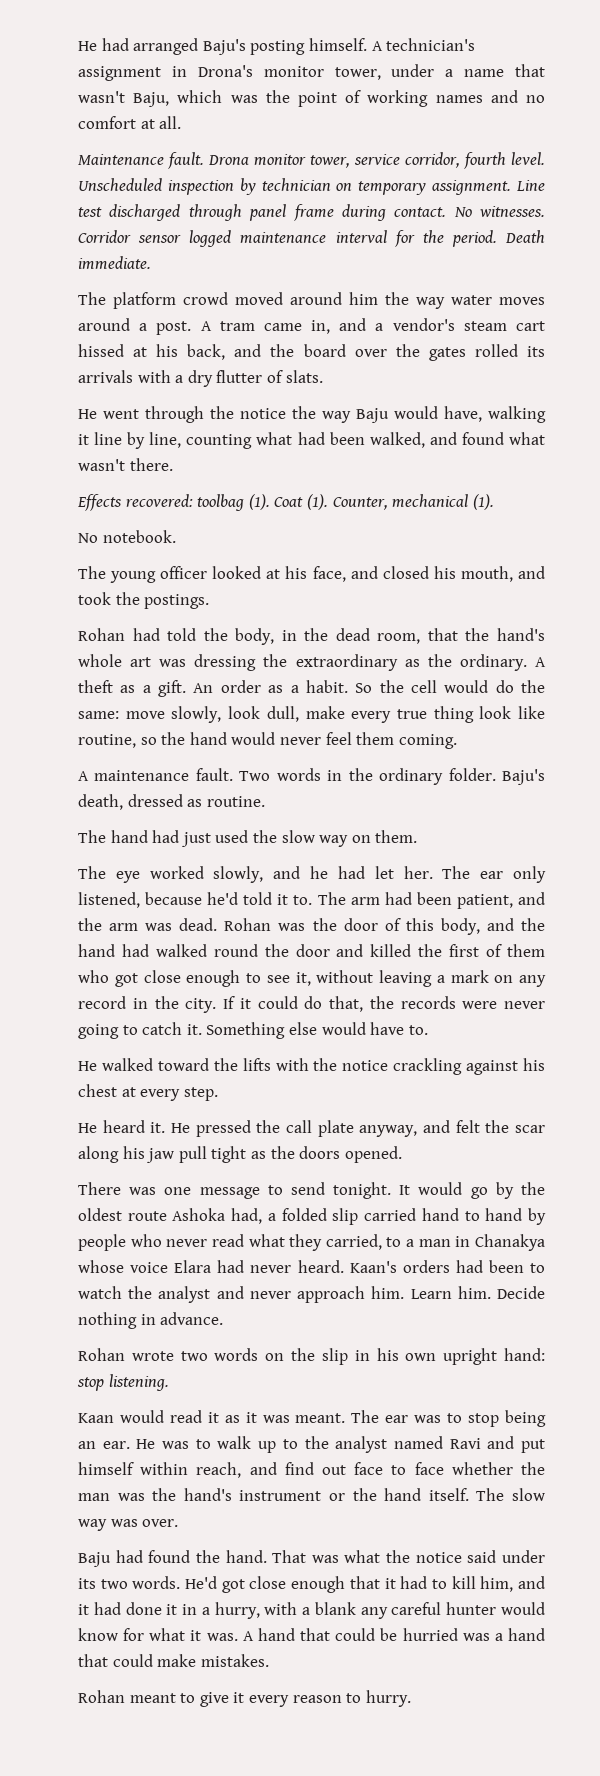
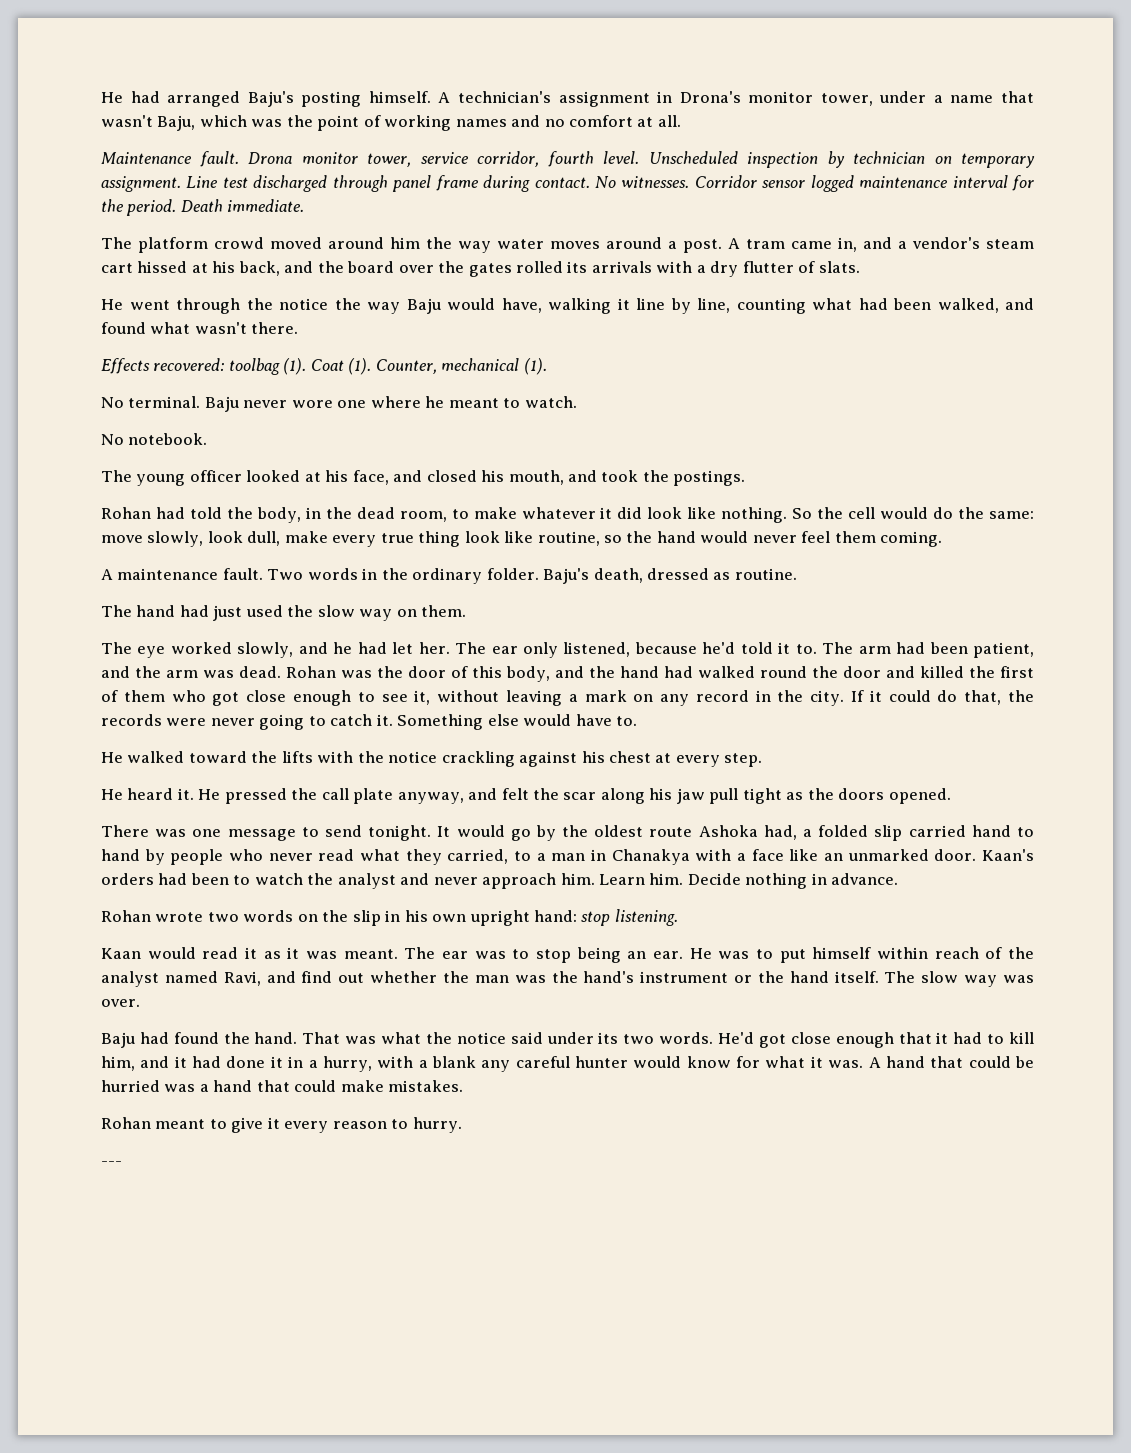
(494, 502) none -> [101,396,577,412] // No terminal. Baju never wore one where he meant to watch.
[427,628,545,641] [78,654,546,671] [78,680,348,697] that the hand's whole art was dressing the extraordinary as the ordinary. A theft as a gift. An order as a habit. -> [451,507,788,523] to make whatever it did look like nothing.
[78,1260,344,1273] whose voice Elara had never heard. -> [695,849,977,861] with a face like an unmarked door.
[217,1436,545,1453] [78,1462,444,1478] walk up to the analyst named Ravi and put himself within reach, and find out face to face -> [779,947,1034,963] [101,971,365,987] put himself within reach of the analyst named Ravi, and find out
(411, 1698) none -> [101,1161,122,1166] // ---

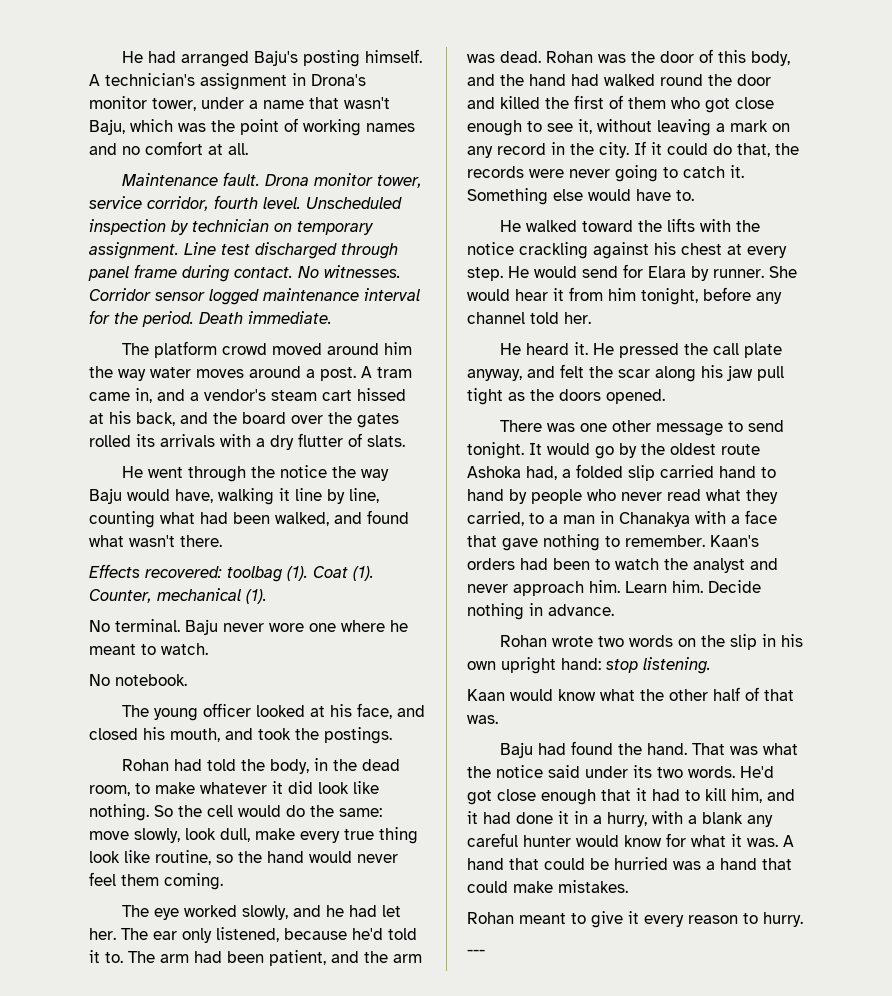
[101,568,797,584] [101,605,467,621] // A maintenance fault. Two words in the ordinary folder. Baju's death, dressed as routine. // The hand had just used the slow way on them. -> (223, 881) none
(763, 760) none -> [508,264,797,281] [467,287,782,305] [467,312,591,324] He would send for Elara by runner. She would hear it from him tonight, before any channel told her.
(222, 833) none -> [611,420,651,432] other
[789,849,977,861] like an unmarked door. -> [467,534,705,551] that gave nothing to remember.
[202,947,1034,963] [101,971,1035,987] [101,999,140,1007] read it as it was meant. The ear was to stop being an ear. He was to put himself within reach of the analyst named Ravi, and find out whether the man was the hand's instrument or the hand itself. The slow way was over. -> [558,687,794,701] [467,715,498,724] know what the other half of that was.

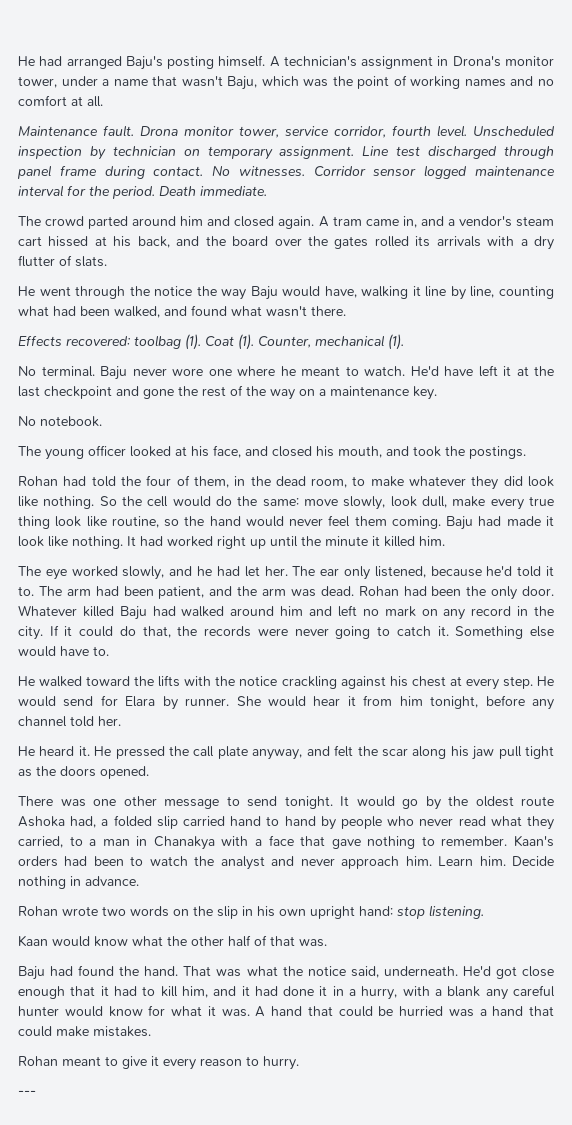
[153,341,412,358] [89,366,356,381] platform crowd moved around him the way water moves around a post. -> [45,216,315,229] crowd parted around him and closed again.
(208, 649) none -> [410,365,554,377] [18,385,437,400] He'd have left it at the last checkpoint and gone the rest of the way on a maintenance key.
[269,759,309,774] body, -> [146,475,229,488] four of them,
[272,781,283,794] it -> [471,476,499,490] they
(223, 881) none -> [446,516,554,530] [18,536,445,549] Baju had made it look like nothing. It had worked right up until the minute it killed him.
[598,49,790,66] [467,74,771,86] [467,95,774,113] [467,119,725,136] was the door of this body, and the hand had walked round the door and killed the first of them who got close enough to see it, without leaving a -> [403,586,554,600] [18,605,379,620] had been the only door. Whatever killed Baju had walked around him and left no
[548,765,735,778] said under its two words. -> [350,966,458,978] said, underneath.

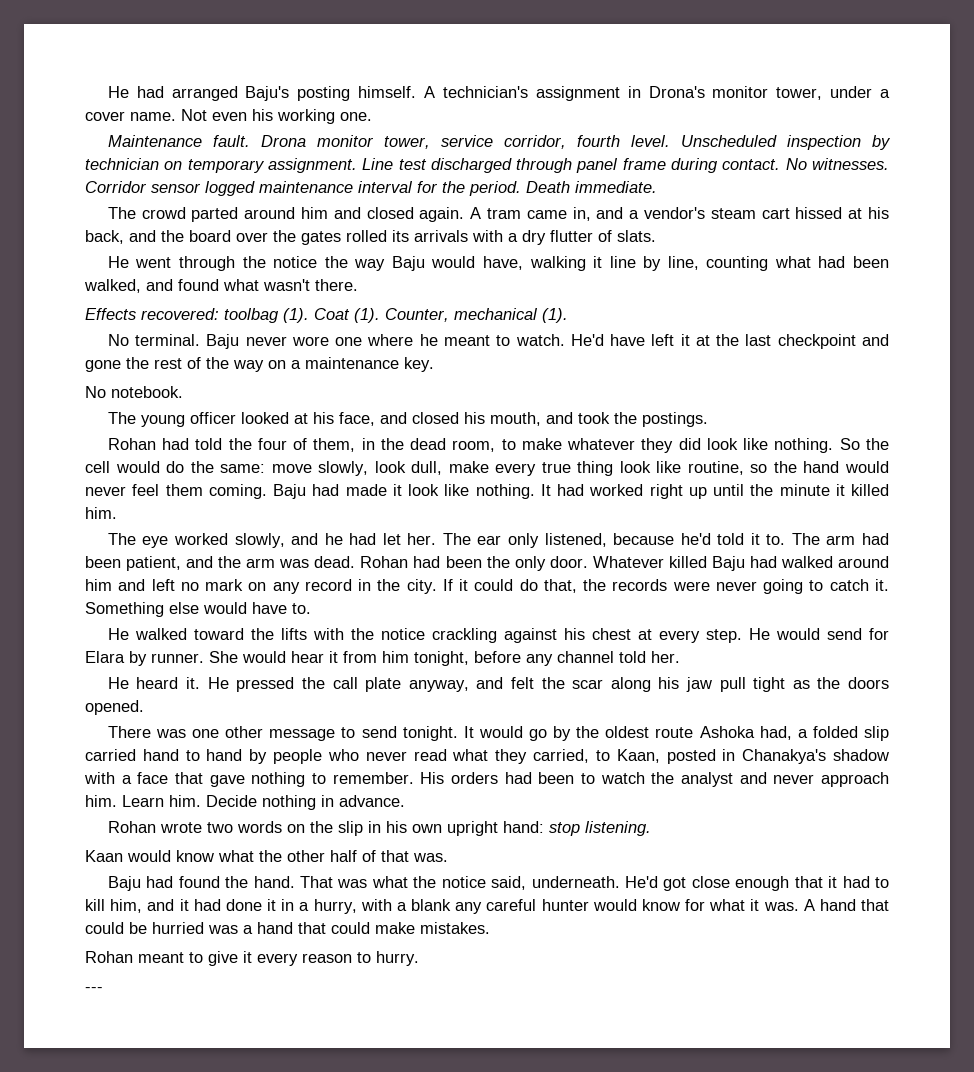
[113,75,555,90] [18,95,103,107] name that wasn't Baju, which was the point of working names and no comfort at all. -> [85,109,372,124] cover name. Not even his working one.
[89,836,215,850] a man in Chanakya -> [616,749,890,764] Kaan, posted in Chanakya's shadow
[514,835,554,847] Kaan's -> [420,772,445,784] His

